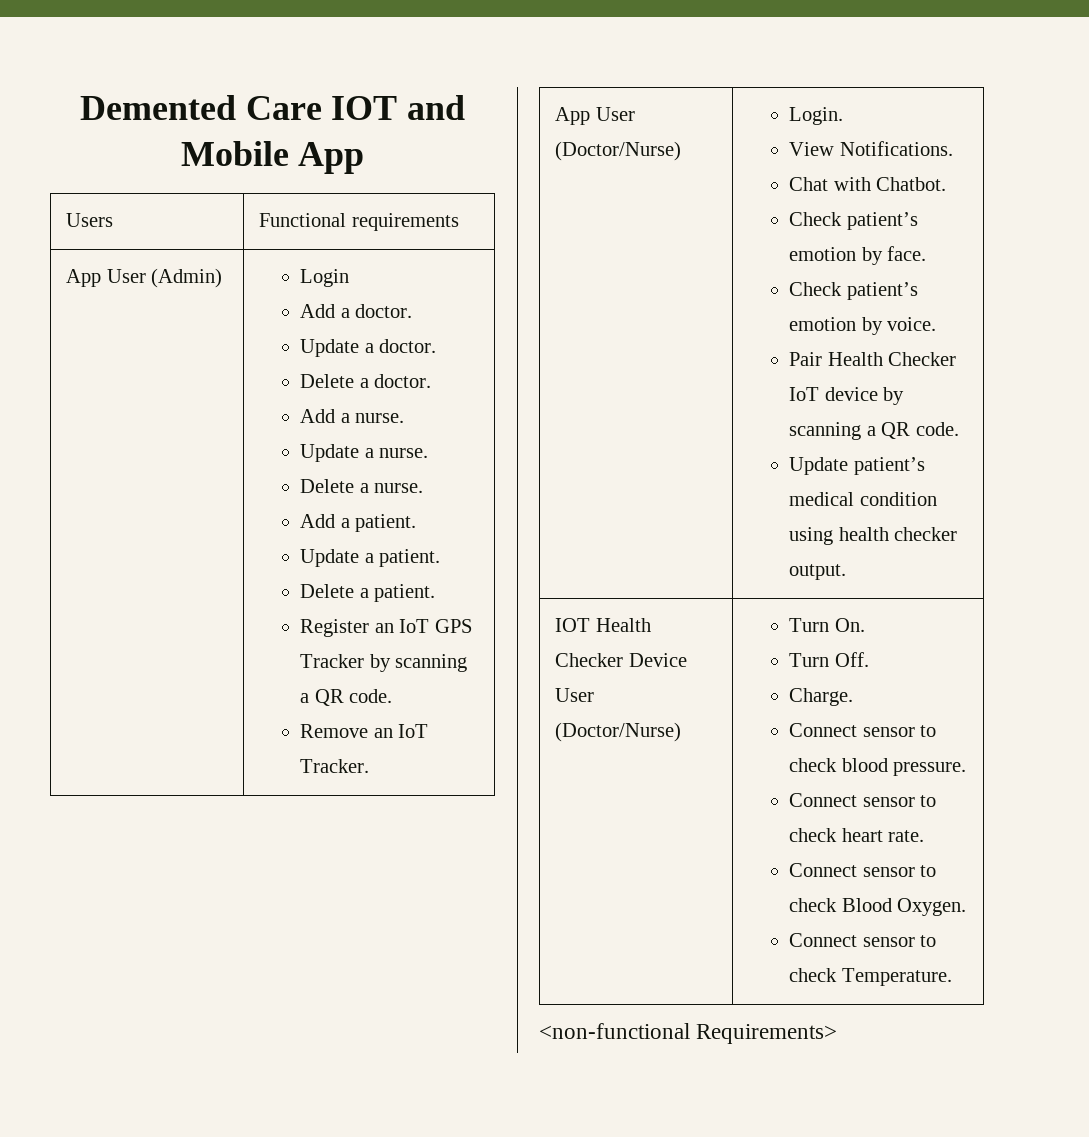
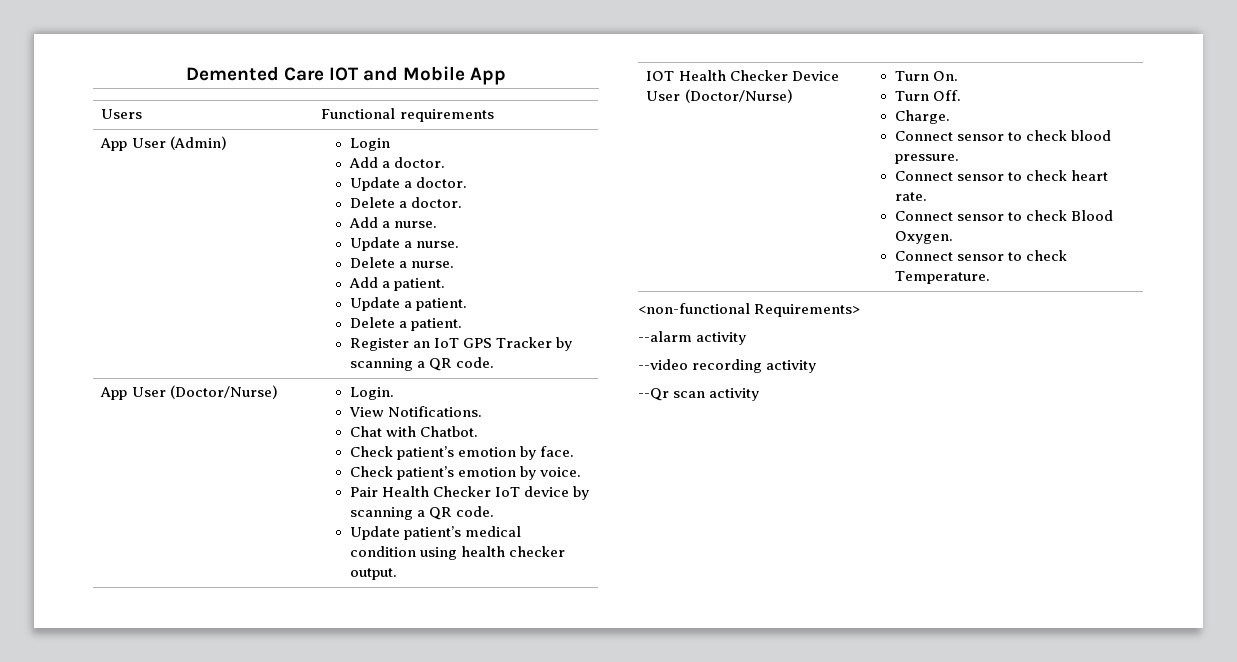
[300,724,429,738] [300,759,370,773] // Remove an IoT Tracker. -> (495, 362) none
(838, 1034) none -> [638,331,747,345] [638,359,817,373] [638,388,760,401] // --alarm activity // --video recording activity // --Qr scan activity

